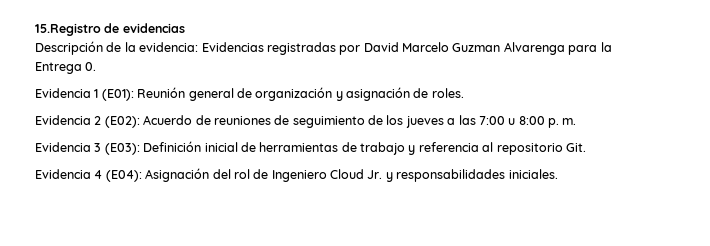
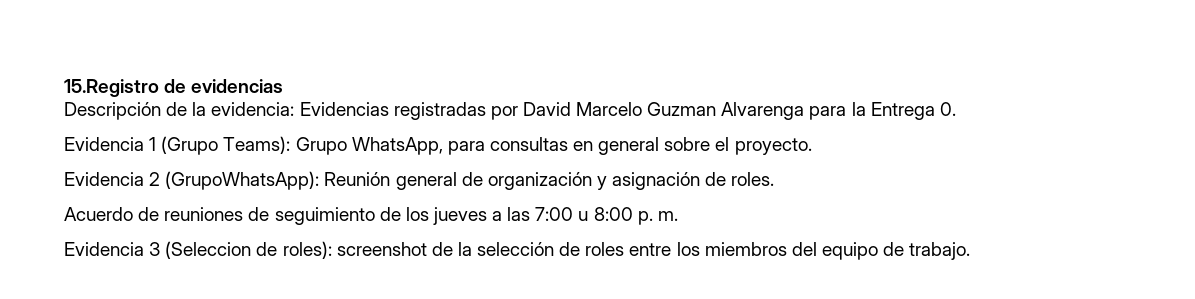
[101,89,134,101] (E01): -> [161,136,812,155] [64,171,320,190] (Grupo Teams): Grupo WhatsApp, para consultas en general sobre el proyecto. // Evidencia 2 (GrupoWhatsApp):
[35,115,140,128] Evidencia 2 (E02): -> (775, 179) none
[104,141,586,155] [35,168,558,182] (E03): Definición inicial de herramientas de trabajo y referencia al repositorio Git. // Evidencia 4 (E04): Asignación del rol de Ingeniero Cloud Jr. y responsabilidades iniciales. -> [165,241,971,260] (Seleccion de roles): screenshot de la selección de roles entre los miembros del equipo de trabajo.

